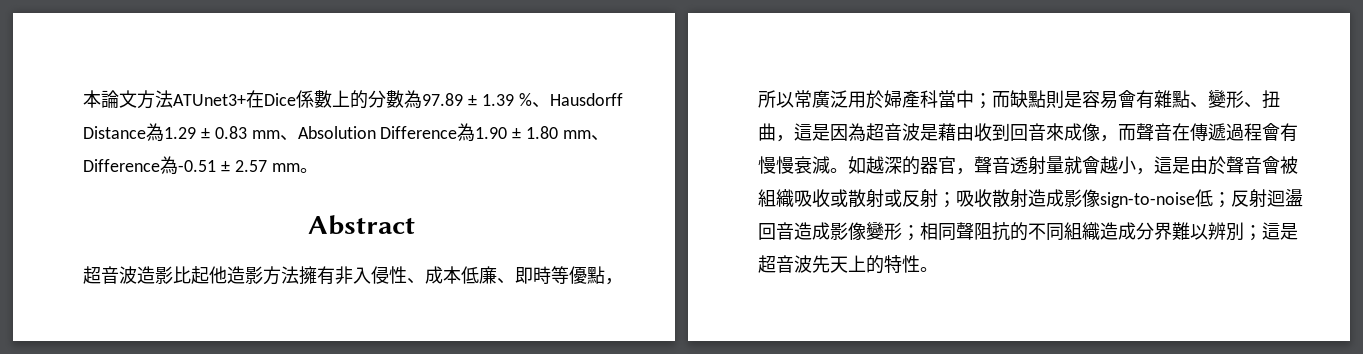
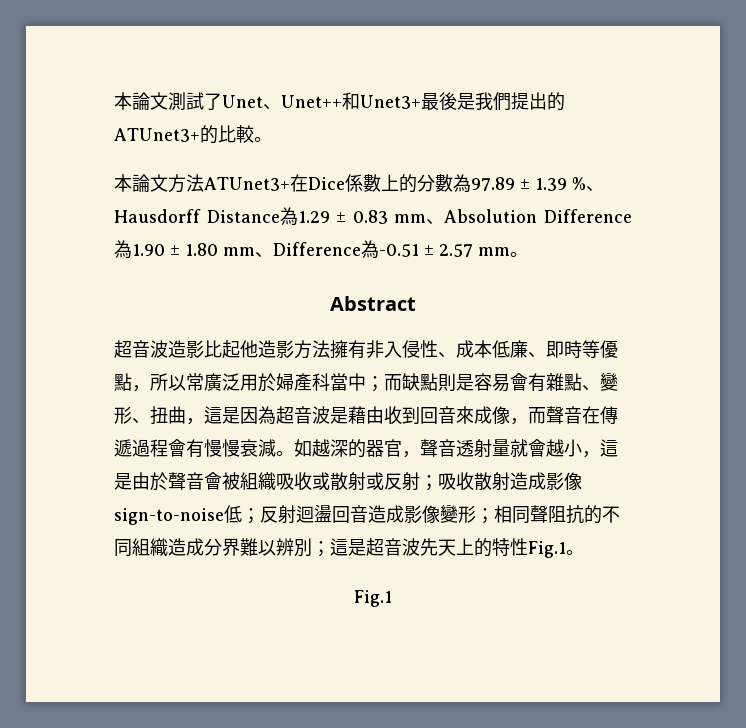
[83,90,137,108] 本論文 -> [114,92,565,111] [114,125,272,144] [114,174,168,192] 本論文測試了Unet、Unet++和Unet3+最後是我們提出的ATUnet3+的比較。 // 本論文
[920,267,938,272] 。 -> [528,541,584,558] [354,590,392,607] Fig.1。 // Fig.1

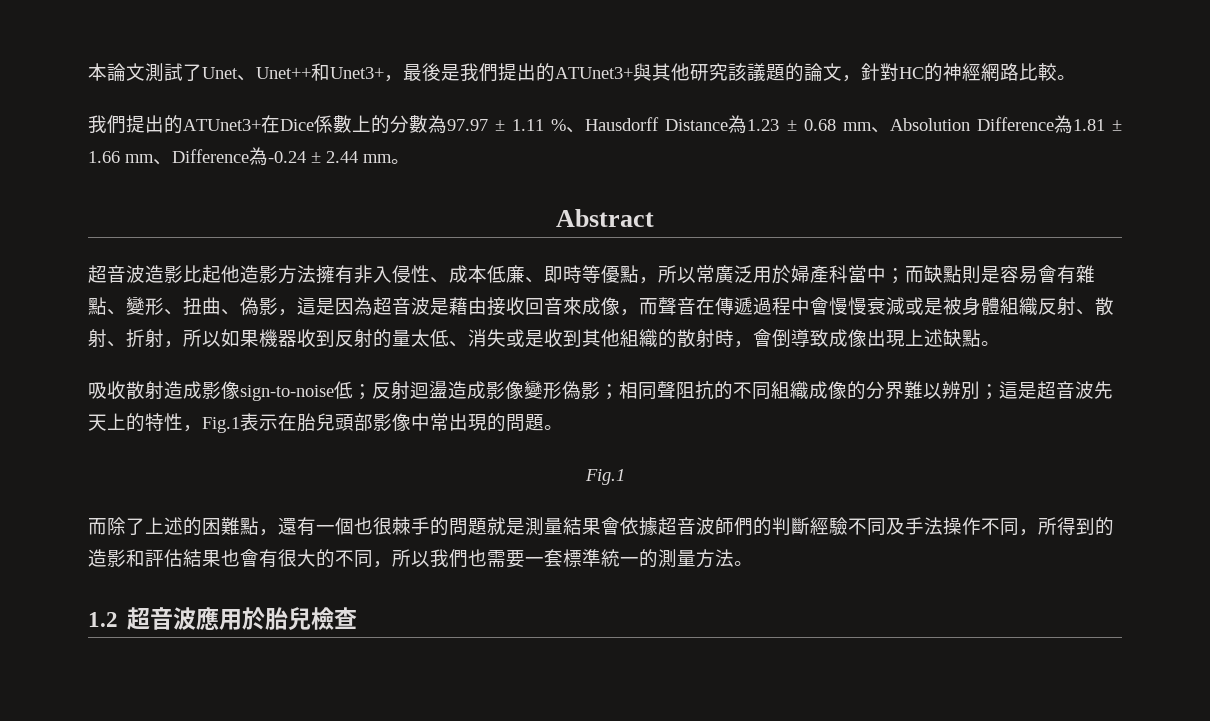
(421, 102) none -> [384,75,403,82] ，
[200,125,218,144] 的 -> [633,63,1019,82] 與其他研究該議題的論文，針對HC的神經網路
[114,174,204,193] 本論文方法 -> [88,115,183,134] 我們提出的
[471,177,567,191] 97.89 ± 1.39 -> [447,119,545,131] 97.97 ± 1.11
[297,210,388,224] 1.29 ± 0.83 -> [747,119,836,131] 1.23 ± 0.68
[132,240,473,259] 1.90 ± 1.80 mm、Difference為-0.51 ± 2.57 -> [1072,119,1122,131] [88,147,358,166] 1.81 ± 1.66 mm、Difference為-0.24 ± 2.44
(186, 415) none -> [221,297,278,316] 、偽影
[384,406,420,425] 收到 -> [487,297,525,316] 接收
[168,439,204,458] 會有 -> [791,297,829,315] 中會
[276,439,618,458] [114,472,438,491] 。如越深的器官，聲音透射量就會越小，這是由於聲音會被組織吸收或散射或反射； -> [905,297,1114,316] [88,329,1000,348] 或是被身體組織反射、散射、折射，所以如果機器收到反射的量太低、消失或是收到其他組織的散射時，會倒導致成像出現上述缺點。 //
[332,505,368,523] 回音 -> (448, 389) none
(476, 514) none -> [562,381,600,400] 偽影
[168,538,204,556] 造成 -> [809,381,866,400] 成像的
[528,541,584,558] [354,590,392,607] Fig.1。 // Fig.1 -> [183,413,563,433] [584,469,625,485] [88,517,1114,536] [88,549,753,568] [88,607,358,630] ，Fig.1表示在胎兒頭部影像中常出現的問題。 // Fig.1 // 而除了上述的困難點，還有一個也很棘手的問題就是測量結果會依據超音波師們的判斷經驗不同及手法操作不同，所得到的造影和評估結果也會有很大的不同，所以我們也需要一套標準統一的測量方法。 // 1.2超音波應用於胎兒檢查

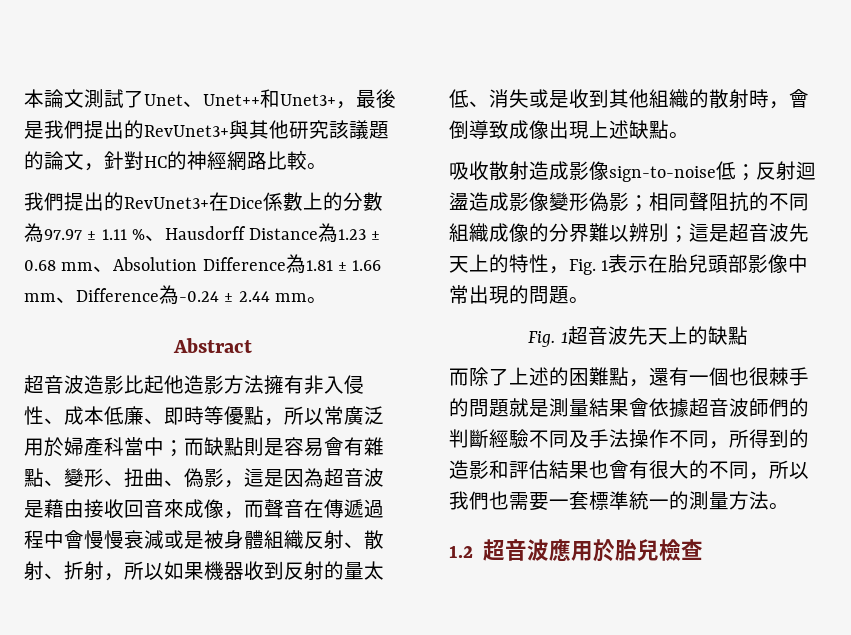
[555,67,633,79] ATUnet3+ -> [144,125,229,137] RevUnet3+
[183,119,261,131] ATUnet3+ -> [124,197,209,209] RevUnet3+
[202,417,240,433] Fig.1 -> [569,259,609,275] Fig. 1
[584,469,625,485] Fig.1 -> [528,326,748,347] Fig. 1超音波先天上的缺點

